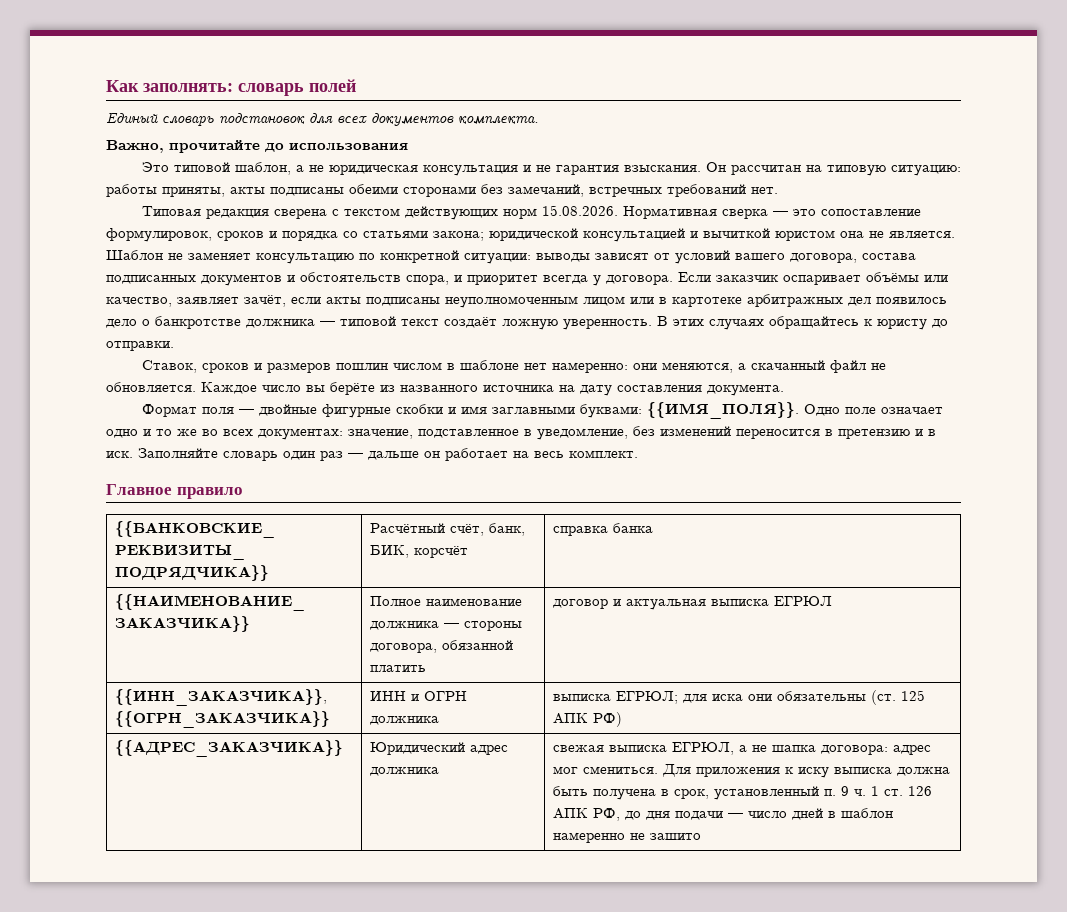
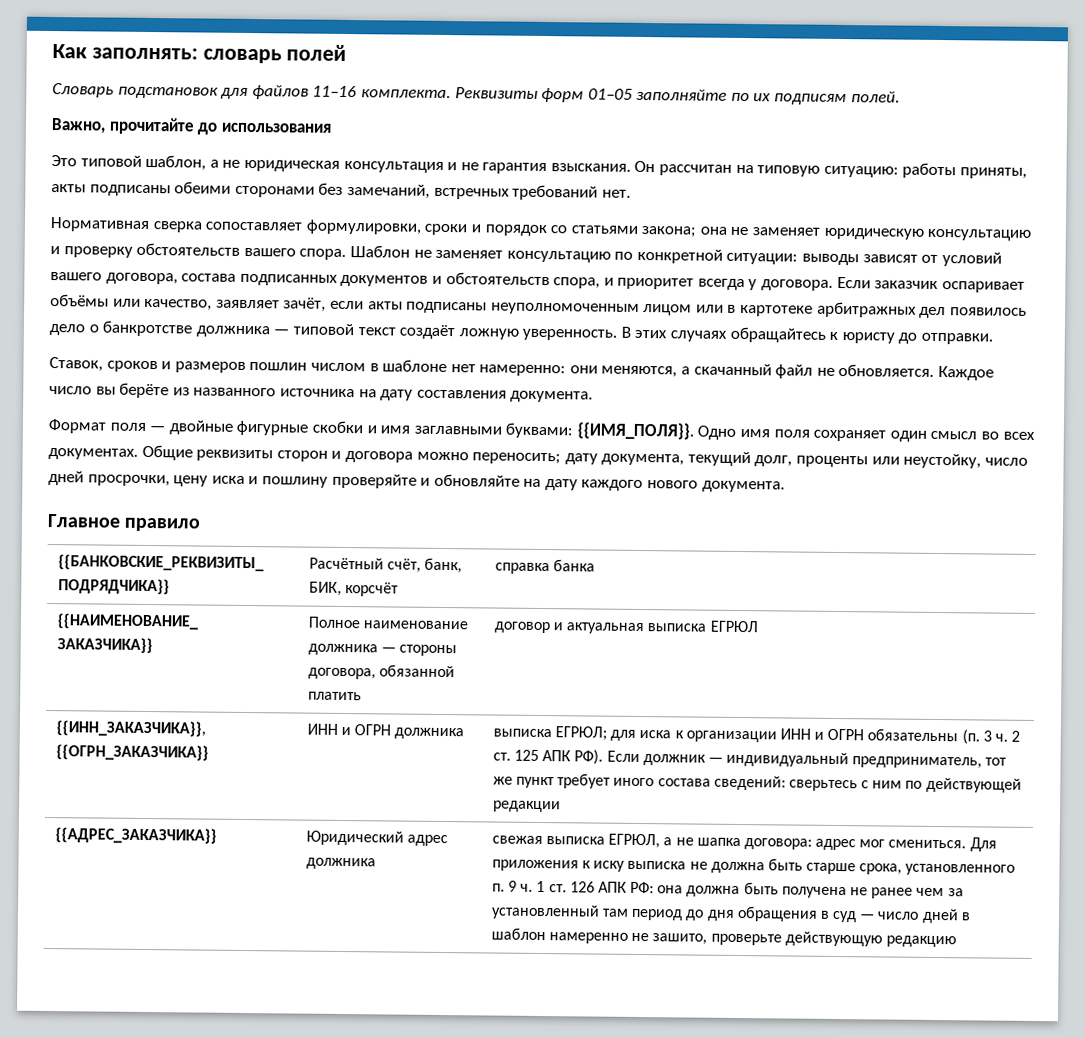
[106,113,539,127] Единый словарь подстановок для всех документов комплекта. -> [52,83,900,106] Словарь подстановок для файлов 11–16 комплекта. Реквизиты форм 01–05 заполняйте по их подписям полей.
[141,205,921,220] [106,228,955,242] Типовая редакция сверена с текстом действующих норм 15.08.2026. Нормативная сверка — это сопоставление формулировок, сроков и порядка со статьями закона; юридической консультацией и вычиткой юристом она не является. -> [50,217,1032,241] [50,242,347,261] Нормативная сверка сопоставляет формулировки, сроки и порядок со статьями закона; она не заменяет юридическую консультацию и проверку обстоятельств вашего спора.
[844,407,943,414] [106,426,936,440] [106,448,638,461] поле означает одно и то же во всех документах: значение, подставленное в уведомление, без изменений переносится в претензию и в иск. Заполняйте словарь один раз — дальше он работает на весь комплект. -> [740,429,1035,442] [48,444,1028,469] [48,470,785,493] имя поля сохраняет один смысл во всех документах. Общие реквизиты сторон и договора можно переносить; дату документа, текущий долг, проценты или неустойку, число дней просрочки, цену иска и пошлину проверяйте и обновляйте на дату каждого нового документа.
[747,690,925,705] [552,712,622,727] они обязательны (ст. 125 АПК РФ) -> [674,728,1021,745] [492,749,1008,769] [492,773,1022,793] [492,800,561,813] к организации ИНН и ОГРН обязательны (п. 3 ч. 2 ст. 125 АПК РФ). Если должник — индивидуальный предприниматель, тот же пункт требует иного состава сведений: сверьтесь с ним по действующей редакции
[896,767,950,776] [552,786,819,800] должна быть получена в срок, установленный -> [689,858,1016,876] не должна быть старше срока, установленного
[592,808,723,821] РФ, до дня подачи -> [630,881,964,899] [490,904,858,923] РФ: она должна быть получена не ранее чем за установленный там период до дня обращения в суд
[649,833,701,840] зашито -> [652,931,957,948] зашито, проверьте действующую редакцию

